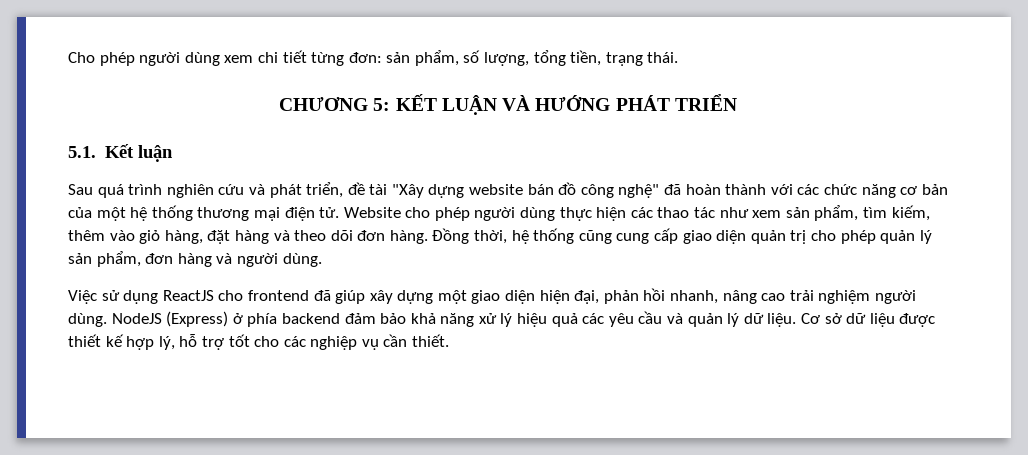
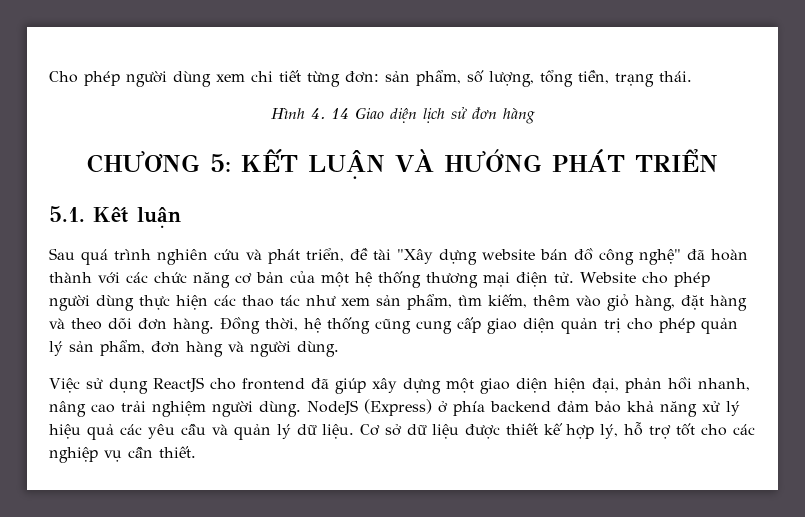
(679, 57) none -> [270,107,535,124] // Hình 4. 14 Giao diện lịch sử đơn hàng

